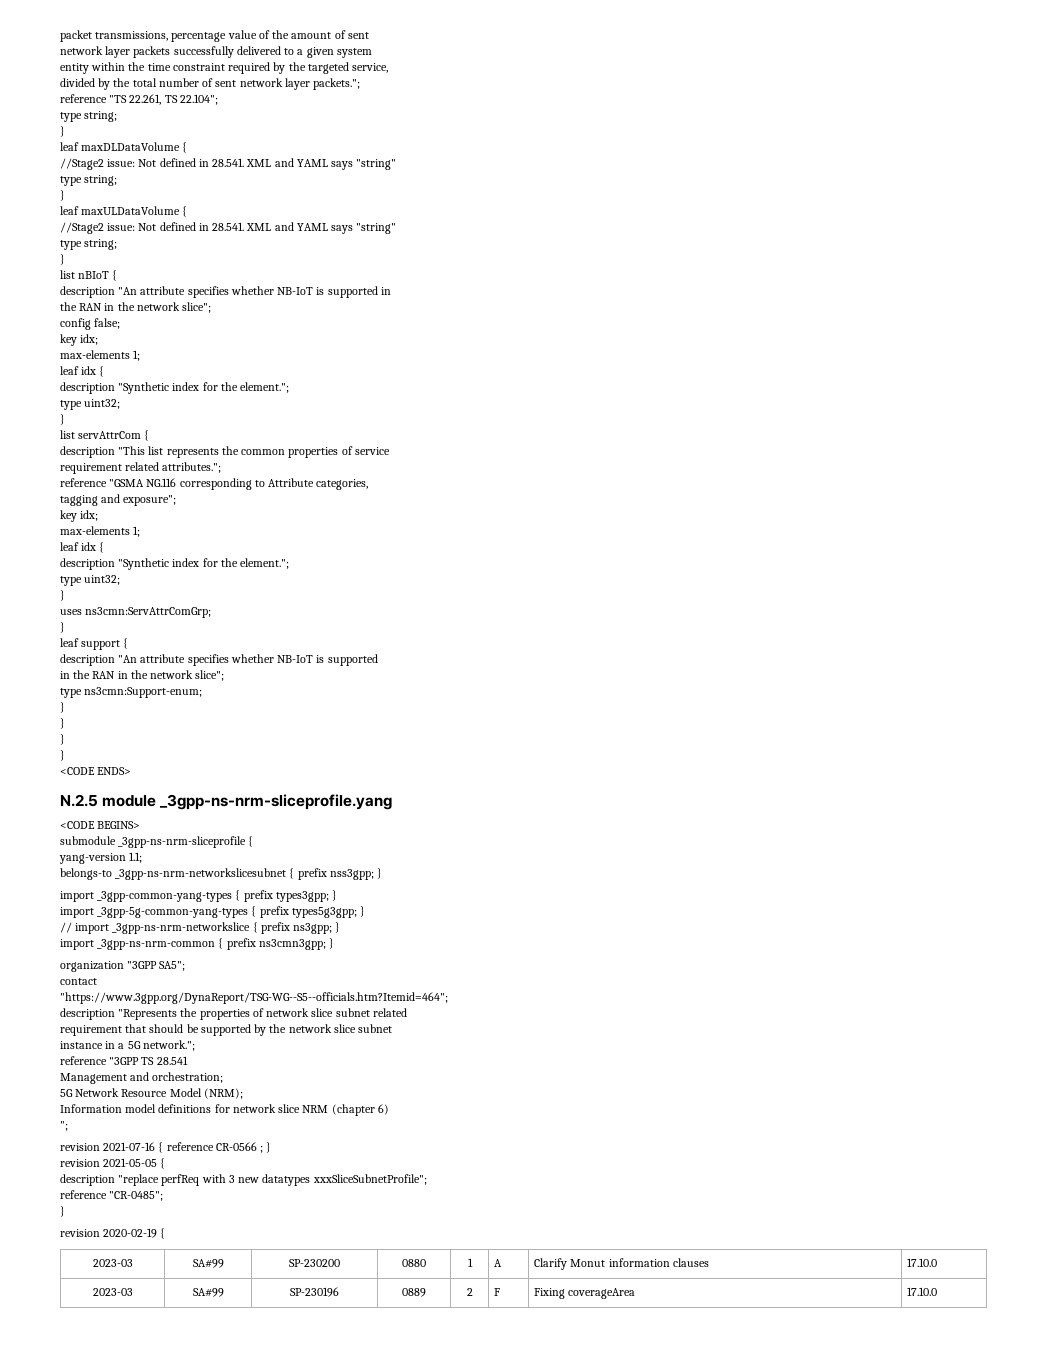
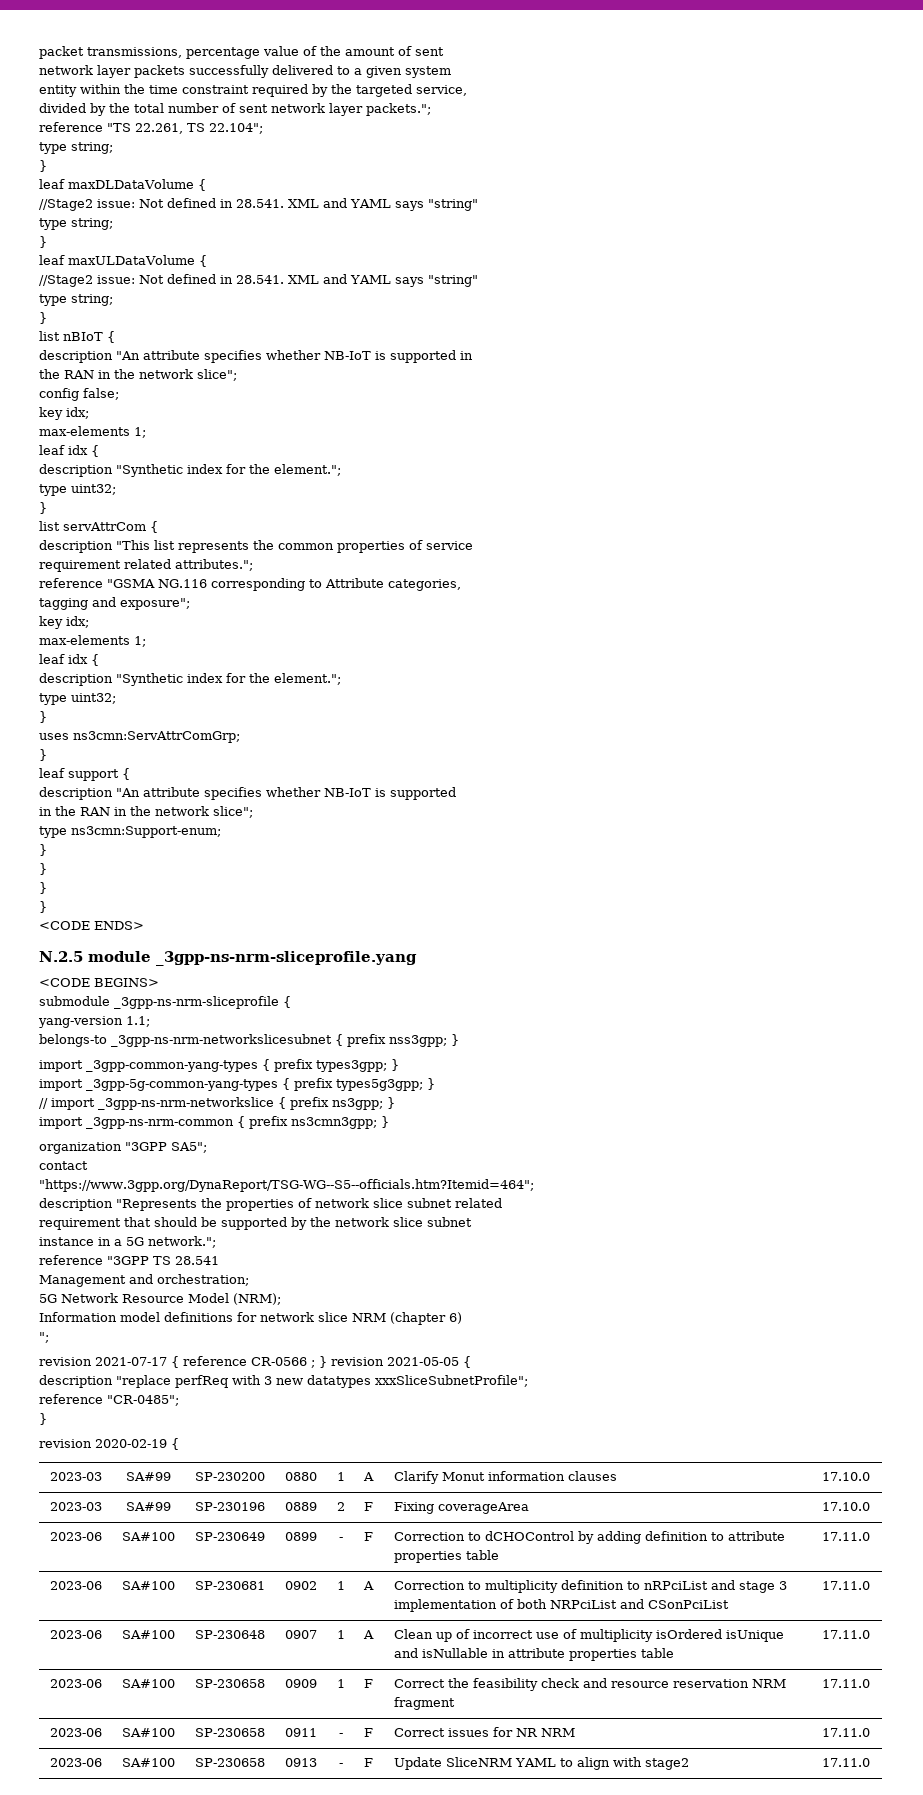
[103,1142,156,1151] 2021-07-16 -> [95,1357,167,1366] 2021-07-17
(272, 1147) // -> (327, 1362) none
(938, 1291) none -> [49,1532,102,1541] [121,1532,175,1541] [194,1532,265,1541] [284,1532,317,1541] [338,1537,343,1541] [363,1532,373,1541] [393,1531,785,1544] [393,1550,499,1563] [821,1532,870,1541] [49,1581,102,1590] [121,1581,175,1590] [194,1581,265,1590] [284,1581,317,1590] [336,1581,345,1590] [362,1581,374,1590] [393,1580,787,1593] [393,1599,729,1612] [821,1581,870,1590] [49,1630,102,1639] [121,1630,175,1639] [194,1630,265,1639] [284,1630,317,1639] [336,1630,345,1639] [362,1630,374,1639] [393,1629,784,1642] [393,1648,674,1661] [821,1630,870,1639] [49,1679,102,1688] [121,1679,175,1688] [194,1679,265,1688] [284,1679,317,1688] [336,1679,345,1688] [363,1679,373,1688] [393,1678,786,1691] [393,1697,455,1710] [821,1679,870,1688] [49,1728,102,1737] [121,1728,175,1737] [194,1728,265,1737] [284,1728,317,1737] [338,1733,343,1737] [363,1728,373,1737] [393,1727,575,1737] [821,1728,870,1737] [49,1758,102,1767] [121,1758,175,1767] [194,1758,265,1767] [284,1758,317,1767] [338,1763,343,1767] [363,1758,373,1767] [393,1757,689,1770] [821,1758,870,1767] // 2023-06 | SA#100 | SP-230649 | 0899 | - | F | Correction to dCHOControl by adding definition to attribute properties table | 17.11.0 // 2023-06 | SA#100 | SP-230681 | 0902 | 1 | A | Correction to multiplicity definition to nRPciList and stage 3 implementation of both NRPciList and CSonPciList | 17.11.0 // 2023-06 | SA#100 | SP-230648 | 0907 | 1 | A | Clean up of incorrect use of multiplicity isOrdered isUnique and isNullable in attribute properties table | 17.11.0 // 2023-06 | SA#100 | SP-230658 | 0909 | 1 | F | Correct the feasibility check and resource reservation NRM fragment | 17.11.0 // 2023-06 | SA#100 | SP-230658 | 0911 | - | F | Correct issues for NR NRM | 17.11.0 // 2023-06 | SA#100 | SP-230658 | 0913 | - | F | Update SliceNRM YAML to align with stage2 | 17.11.0

